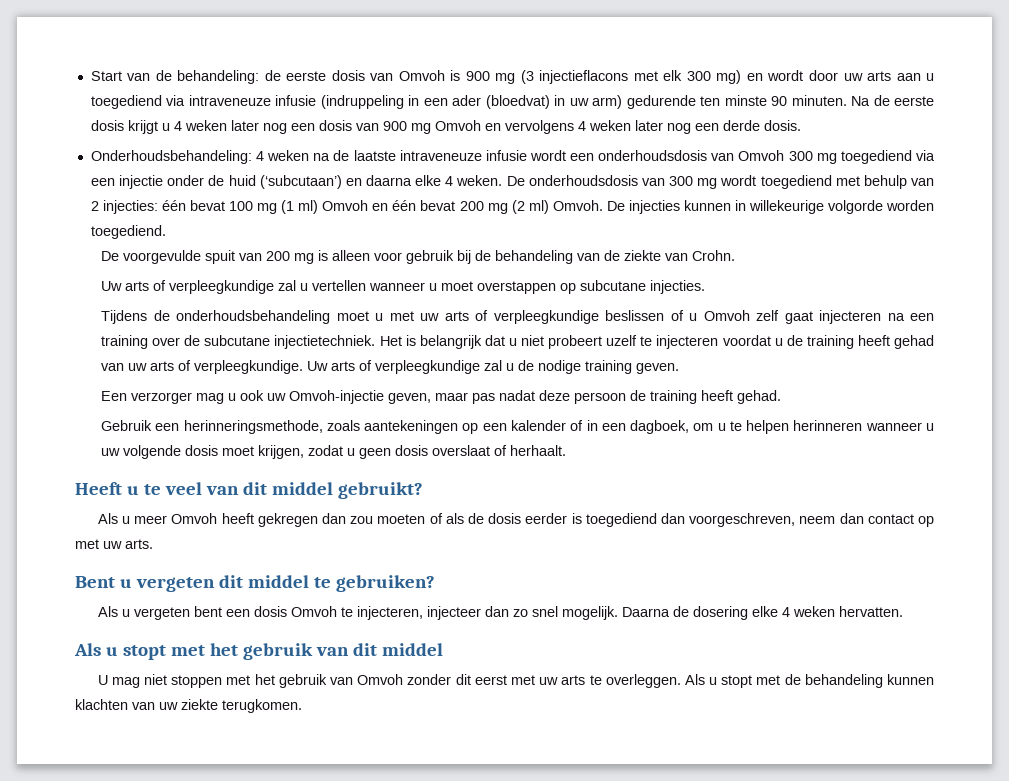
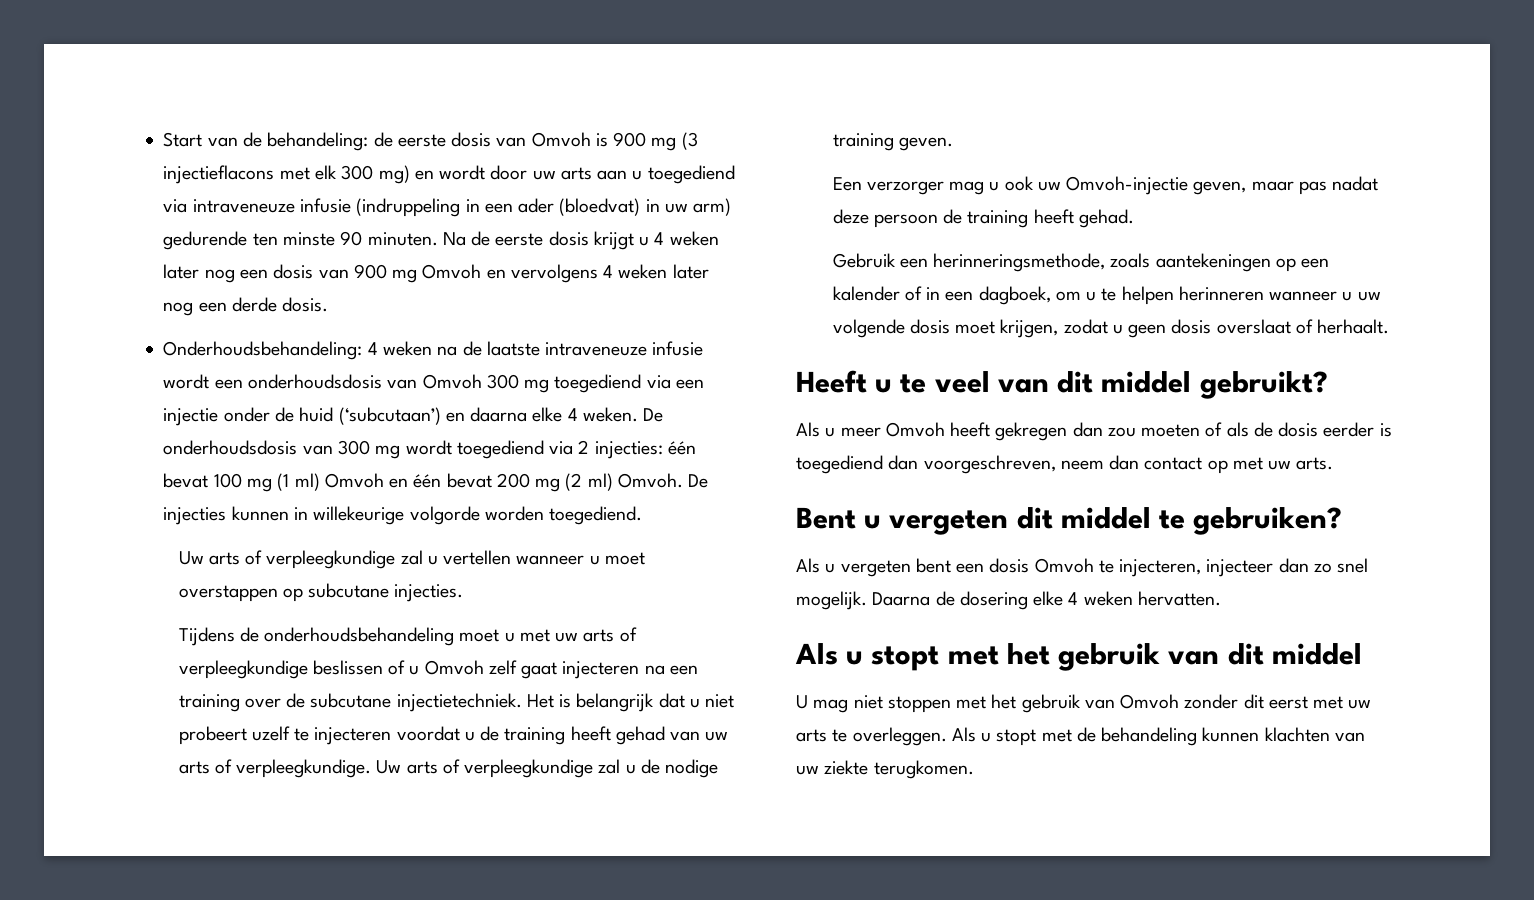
[835,175,934,189] met behulp van -> [549,441,574,455] via
[101,250,736,264] // De voorgevulde spuit van 200 mg is alleen voor gebruik bij de behandeling van de ziekte van Crohn. -> (643, 515) none

